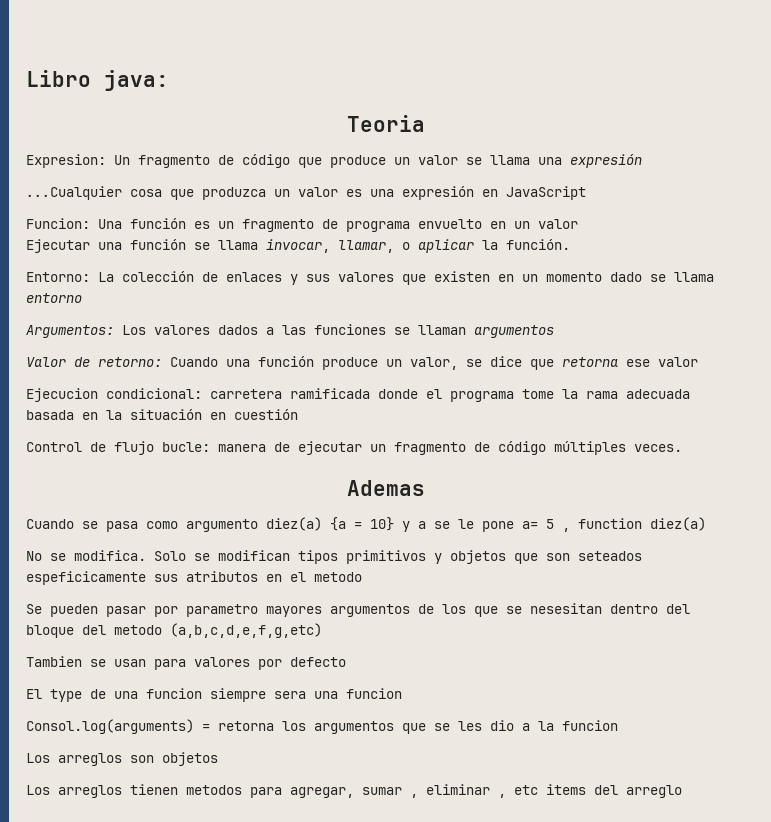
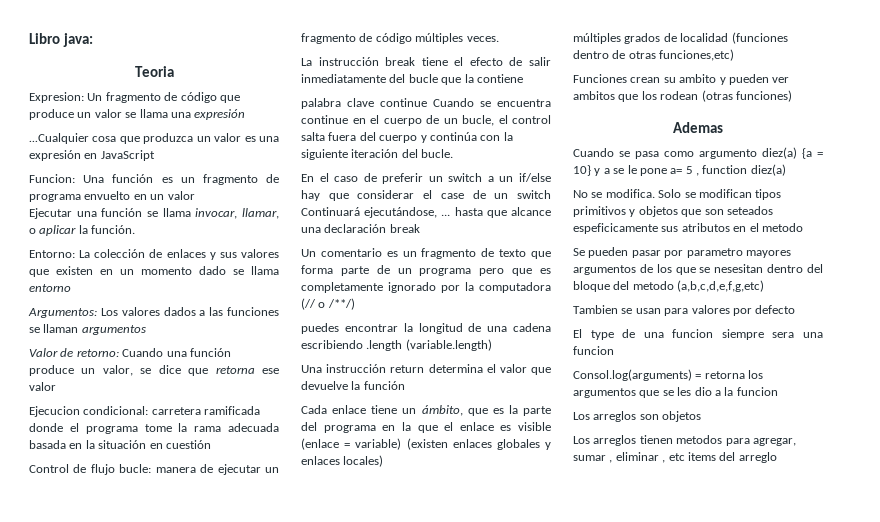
(682, 448) none -> [301,57,551,66] [301,74,523,85] [301,98,551,109] [301,115,551,126] [301,132,513,143] [301,149,454,160] [301,173,551,184] [301,190,551,201] [301,207,551,218] [301,224,420,233] [301,248,551,259] [301,265,551,276] [301,282,551,293] [301,298,355,310] [301,323,551,334] [301,339,492,351] [301,364,551,375] [301,381,405,390] [301,405,551,416] [301,422,551,433] [301,438,551,450] [301,455,384,467] [573,32,788,44] [573,49,735,61] [573,74,790,85] [573,90,792,102] // La instrucción break tiene el efecto de salir inmediatamente del bucle que la contiene // palabra clave continue Cuando se encuentra continue en el cuerpo de un bucle, el control salta fuera del cuerpo y continúa con la siguiente iteración del bucle. // En el caso de preferir un switch a un if/else hay que considerar el case de un switch Continuará ejecutándose, ... hasta que alcance una declaración break // Un comentario es un fragmento de texto que forma parte de un programa pero que es completamente ignorado por la computadora (// o /**/) // puedes encontrar la longitud de una cadena escribiendo .length (variable.length) // Una instrucción return determina el valor que devuelve la función // Cada enlace tiene un ámbito, que es la parte del programa en la que el enlace es visible (enlace = variable) (existen enlaces globales y enlaces locales) // múltiples grados de localidad (funciones dentro de otras funciones,etc) // Funciones crean su ambito y pueden ver ambitos que los rodean (otras funciones)

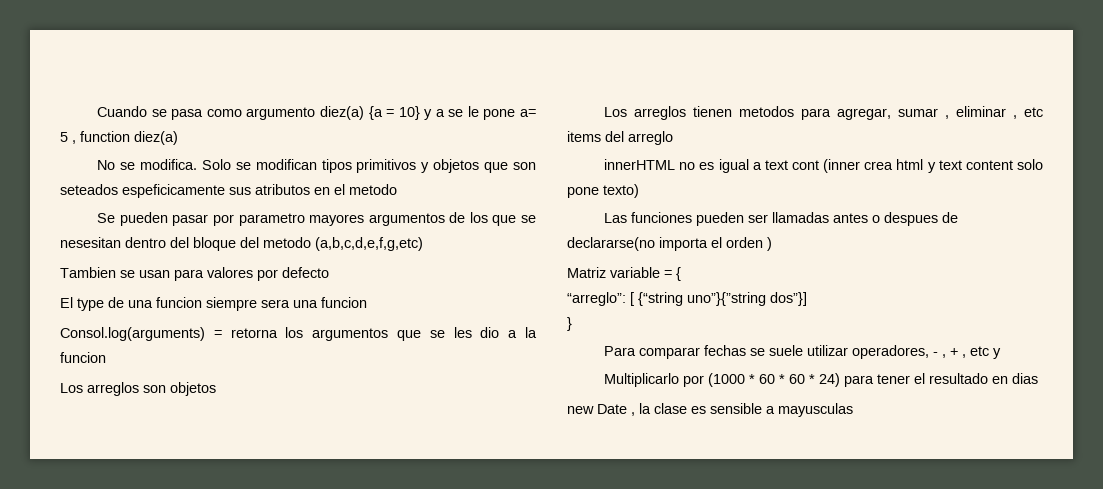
[29,33,93,47] [134,66,174,77] [29,92,240,103] [29,109,246,120] [29,133,279,144] [29,150,155,161] [29,174,279,185] [29,191,195,202] [29,208,279,219] [29,225,136,236] [29,249,279,260] [29,266,279,277] [29,284,71,292] [28,307,279,318] [29,324,146,335] [29,348,231,357] [29,365,279,376] [29,382,56,391] [29,406,261,417] [29,423,279,434] [29,440,211,449] [29,464,279,475] [301,33,499,44] [301,57,551,66] [301,74,523,85] [301,98,551,109] [301,115,551,126] [301,132,513,143] [301,149,454,160] [301,173,551,184] [301,190,551,201] [301,207,551,218] [301,224,420,233] [301,248,551,259] [301,265,551,276] [301,282,551,293] [301,298,355,310] [301,323,551,334] [301,339,492,351] [301,364,551,375] [301,381,405,390] [301,405,551,416] [301,422,551,433] [301,438,551,450] [301,455,384,467] [573,32,788,44] [573,49,735,61] [573,74,790,85] [573,90,792,102] [673,122,723,133] Libro java: // Teoria // Expresion: Un fragmento de código que produce un valor se llama una expresión // ...Cualquier cosa que produzca un valor es una expresión en JavaScript // Funcion: Una función es un fragmento de programa envuelto en un valor // Ejecutar una función se llama invocar, llamar, o aplicar la función. // Entorno: La colección de enlaces y sus valores que existen en un momento dado se llama entorno // Argumentos: Los valores dados a las funciones se llaman argumentos // Valor de retorno: Cuando una función produce un valor, se dice que retorna ese valor // Ejecucion condicional: carretera ramificada donde el programa tome la rama adecuada basada en la situación en cuestión // Control de flujo bucle: manera de ejecutar un fragmento de código múltiples veces. // La instrucción break tiene el efecto de salir inmediatamente del bucle que la contiene // palabra clave continue Cuando se encuentra continue en el cuerpo de un bucle, el control salta fuera del cuerpo y continúa con la siguiente iteración del bucle. // En el caso de preferir un switch a un if/else hay que considerar el case de un switch Continuará ejecutándose, ... hasta que alcance una declaración break // Un comentario es un fragmento de texto que forma parte de un programa pero que es completamente ignorado por la computadora (// o /**/) // puedes encontrar la longitud de una cadena escribiendo .length (variable.length) // Una instrucción return determina el valor que devuelve la función // Cada enlace tiene un ámbito, que es la parte del programa en la que el enlace es visible (enlace = variable) (existen enlaces globales y enlaces locales) // múltiples grados de localidad (funciones dentro de otras funciones,etc) // Funciones crean su ambito y pueden ver ambitos que los rodean (otras funciones) // Ademas // -> (97, 111) none
(777, 457) none -> [604,159,1043,173] [567,184,639,198] [604,212,959,226] [567,237,772,251] [567,267,681,281] [567,292,807,306] [567,317,572,331] [604,345,1002,359] [604,373,1039,387] [567,403,853,417] // innerHTML no es igual a text cont (inner crea html y text content solo pone texto) // Las funciones pueden ser llamadas antes o despues de declararse(no importa el orden ) // Matriz variable = { // “arreglo”: [ {“string uno”}{”string dos”}] // } // Para comparar fechas se suele utilizar operadores, - , + , etc y // Multiplicarlo por (1000 * 60 * 60 * 24) para tener el resultado en dias // new Date , la clase es sensible a mayusculas

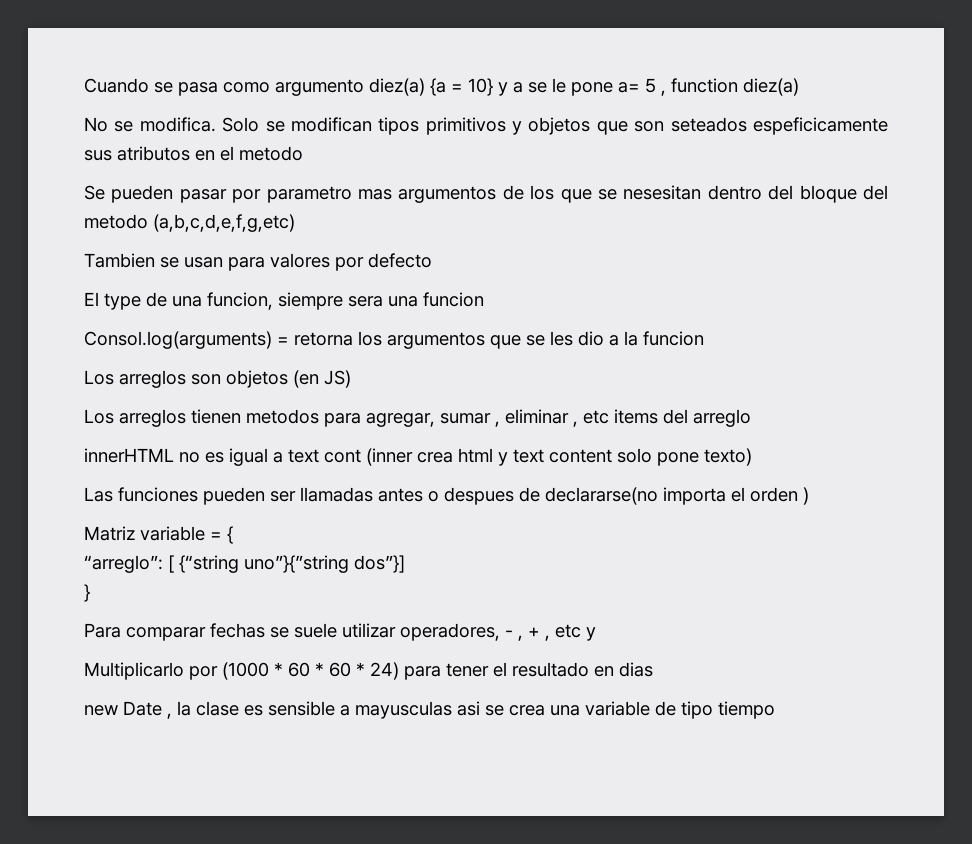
[309,214,365,226] mayores -> [358,189,392,200] mas
[156,297,202,308] funcion -> [207,292,273,310] funcion,
(216, 389) none -> [293,370,351,388] (en JS)
(853, 410) none -> [457,701,775,719] asi se crea una variable de tipo tiempo

